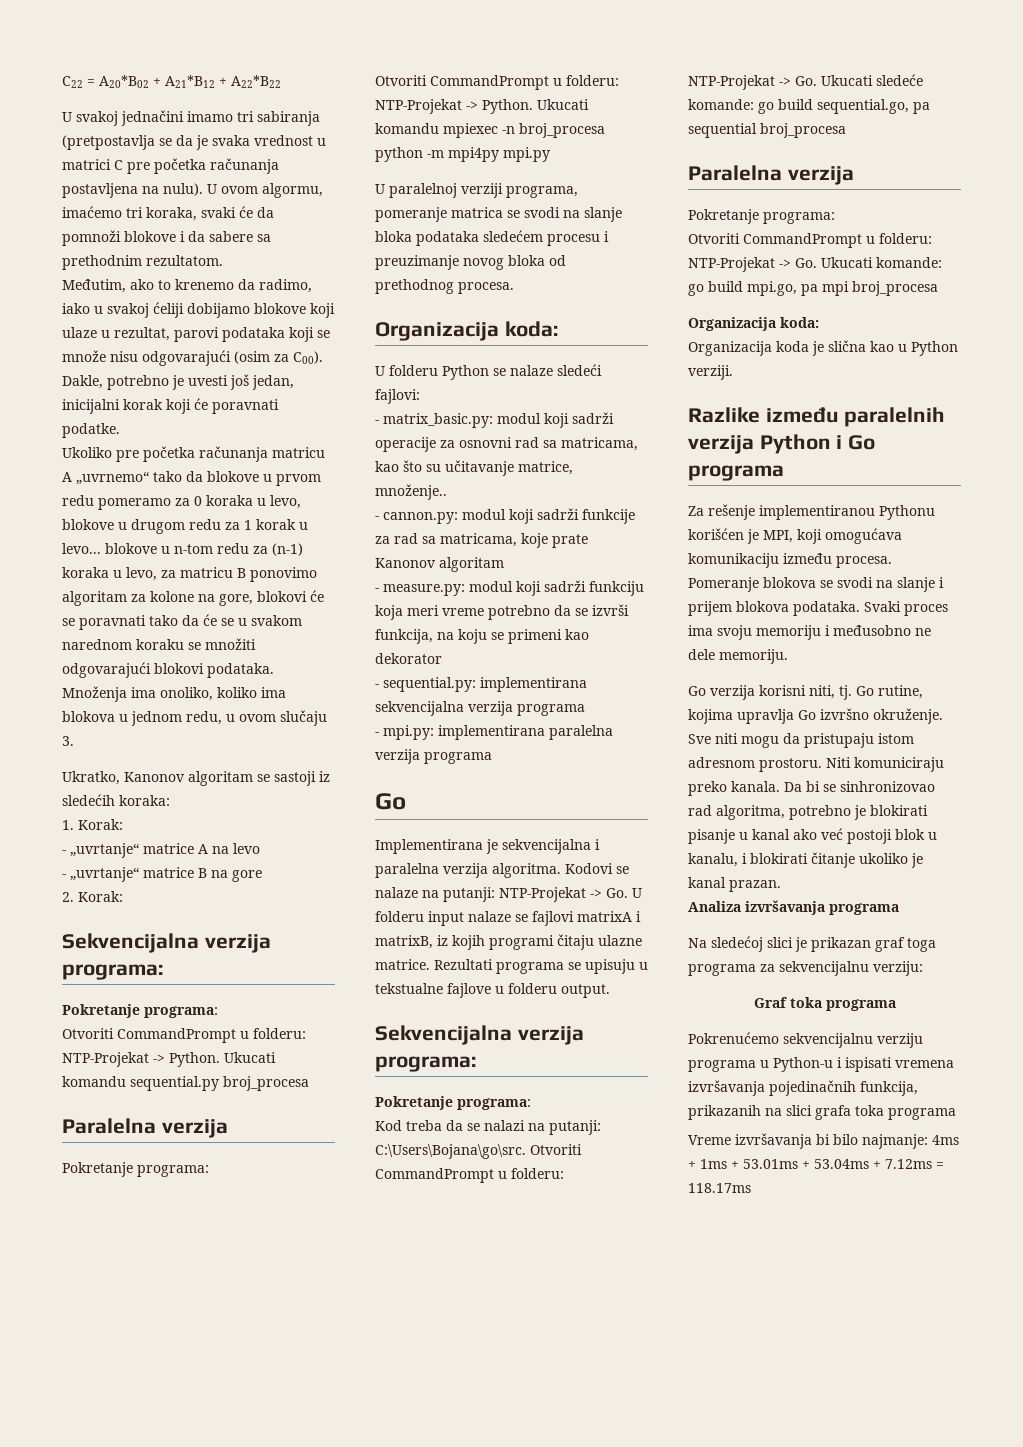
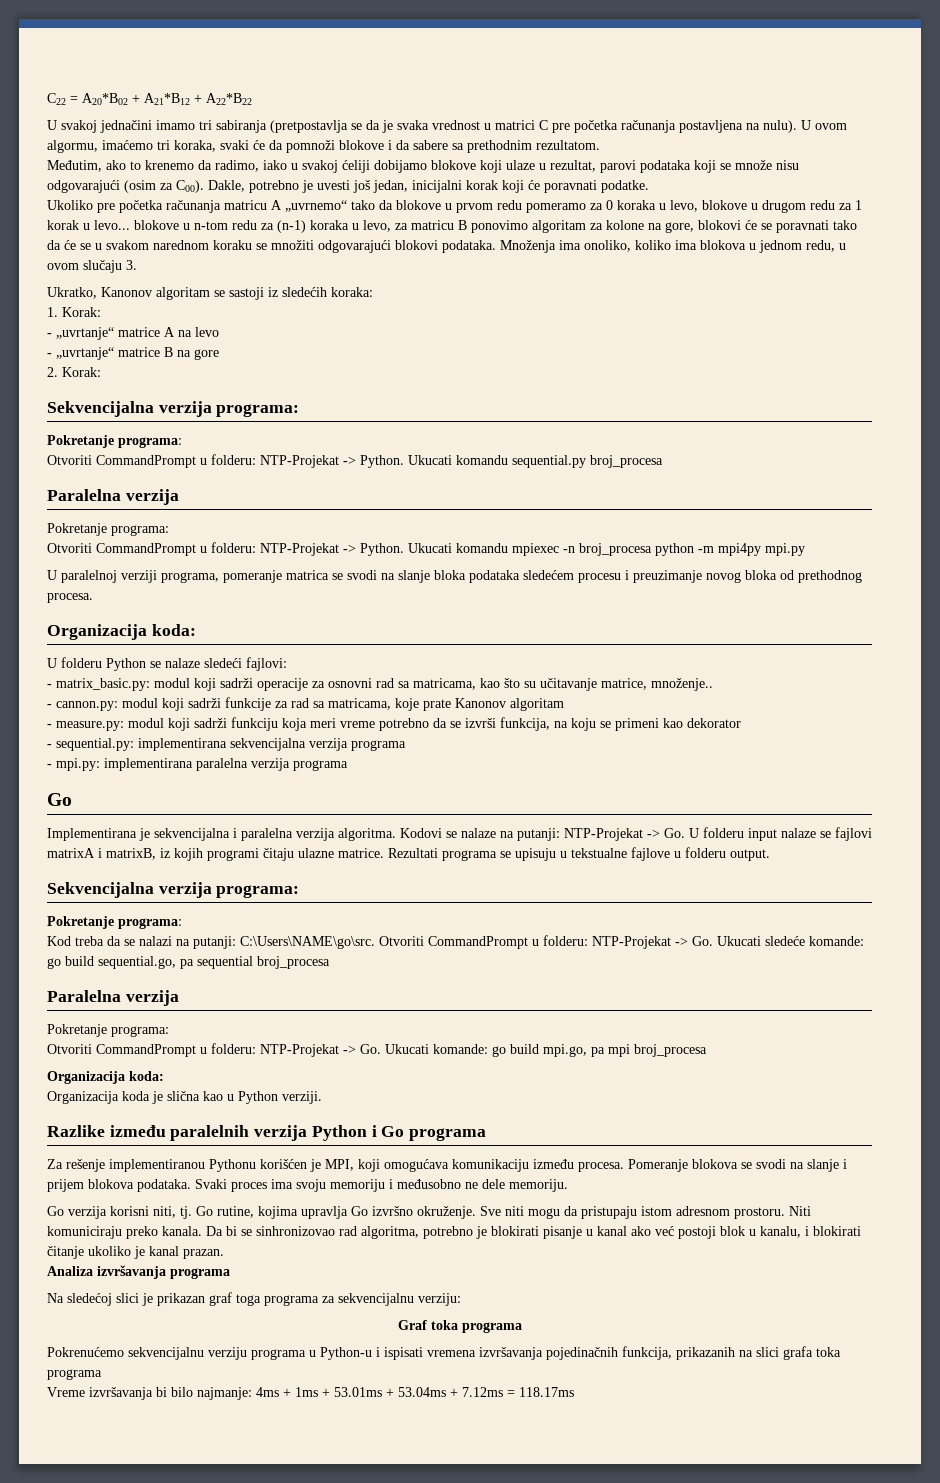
[375,1144,526,1159] C:\Users\Bojana\go\src. -> [240,936,375,949] C:\Users\NAME\go\src.

